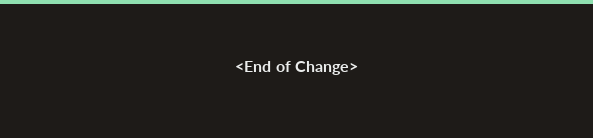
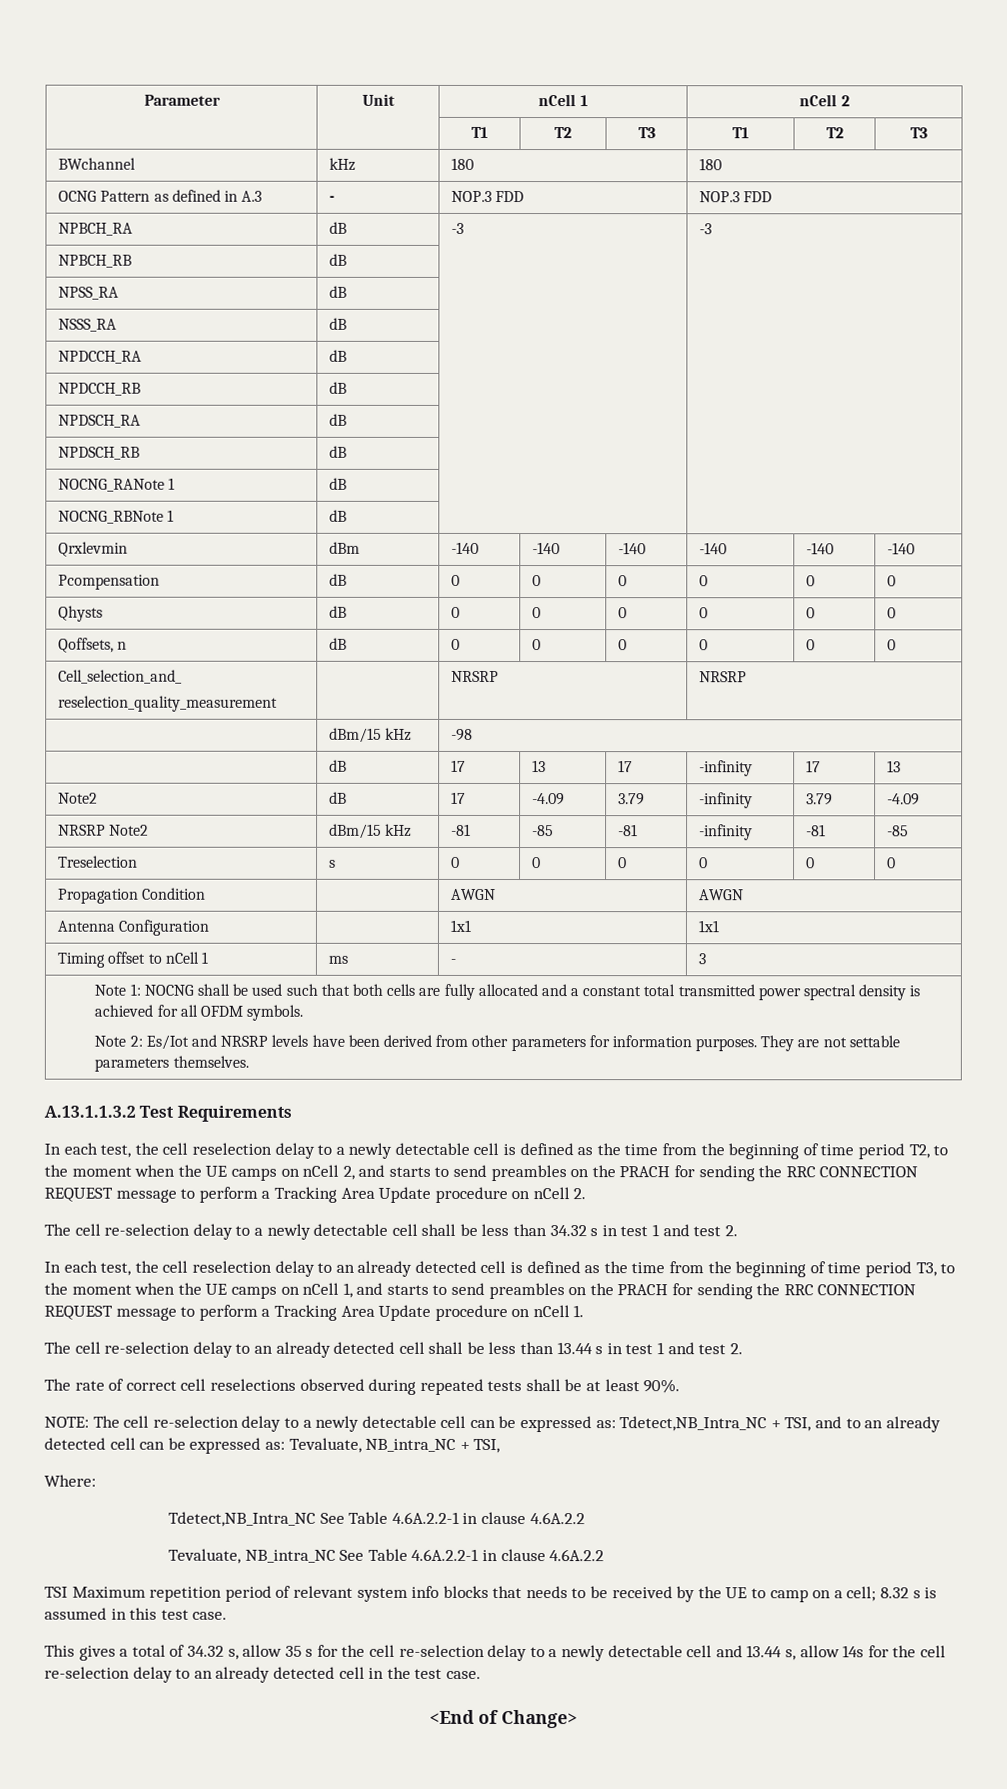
(235, 66) none -> [143,94,221,106] [361,93,395,106] [538,94,588,107] [799,94,850,107] [471,126,488,138] [554,127,572,139] [637,127,656,139] [732,127,749,139] [825,127,844,139] [909,127,928,139] [58,157,137,170] [329,157,357,171] [451,157,475,170] [699,158,723,171] [58,189,263,202] [329,195,336,202] [451,190,525,203] [699,191,773,203] [58,222,134,236] [329,221,348,234] [451,222,465,234] [699,223,713,235] [58,254,133,268] [329,253,348,266] [58,286,120,300] [329,285,348,298] [58,318,118,332] [329,317,348,330] [58,350,143,364] [329,349,348,362] [58,382,142,396] [329,381,348,394] [58,414,142,428] [329,413,348,426] [58,446,141,460] [329,445,348,458] [58,477,176,492] [329,477,348,490] [58,509,175,524] [329,509,348,522] [58,541,129,557] [329,541,361,554] [451,541,480,554] [532,542,561,555] [618,542,647,555] [699,542,728,555] [806,542,835,555] [887,542,916,555] [58,574,161,590] [329,573,348,586] [451,574,461,586] [532,575,542,587] [618,575,628,587] [699,575,709,587] [806,575,816,587] [887,575,897,587] [58,605,104,622] [329,605,348,618] [451,606,461,618] [532,607,542,619] [618,607,628,619] [699,607,709,619] [806,607,816,619] [887,607,897,619] [58,637,128,653] [329,637,348,650] [451,638,461,650] [532,639,542,651] [618,639,628,651] [699,639,709,651] [806,639,816,651] [887,639,897,651] [58,669,183,684] [58,695,279,712] [451,670,500,682] [699,671,748,683] [329,727,413,743] [451,728,474,741] [329,759,348,772] [451,759,467,772] [532,760,547,773] [618,760,634,773] [699,760,754,777] [806,760,822,773] [887,760,902,773] [58,792,99,804] [329,791,348,804] [451,791,467,804] [532,793,566,806] [618,793,646,806] [699,792,754,809] [806,793,834,806] [887,793,921,806] [58,824,150,836] [329,823,413,839] [451,823,472,836] [532,825,555,837] [618,824,639,837] [699,824,754,841] [806,824,827,837] [887,825,910,837] [58,855,139,868] [329,859,337,868] [451,856,461,868] [532,857,542,869] [618,857,628,869] [699,857,709,869] [806,857,816,869] [887,857,897,869] [57,887,207,904] [450,888,497,900] [698,889,745,901] [57,919,210,936] [450,919,472,932] [698,920,720,933] [57,951,208,968] [328,955,349,964] [450,958,457,964] [698,953,707,965] [94,983,921,1001] [94,1004,304,1021] [94,1034,900,1052] [94,1055,249,1072] [44,1105,292,1122] [44,1142,949,1160] [44,1164,919,1182] [44,1186,587,1204] [44,1223,738,1240] [44,1260,956,1278] [44,1282,917,1300] [44,1304,585,1322] [44,1341,743,1358] [44,1378,681,1395] [44,1415,941,1433] [44,1437,501,1454] [44,1474,96,1487] [168,1511,585,1527] [168,1548,605,1564] [44,1585,938,1603] [44,1607,228,1620] [44,1644,946,1662] [44,1666,481,1683] Parameter | Unit | nCell 1 | nCell 2 // | | T1 | T2 | T3 | T1 | T2 | T3 // BWchannel | kHz | 180 | 180 // OCNG Pattern as defined in A.3 | - | NOP.3 FDD | NOP.3 FDD // NPBCH_RA | dB | -3 | -3 // NPBCH_RB | dB | | // NPSS_RA | dB | | // NSSS_RA | dB | | // NPDCCH_RA | dB | | // NPDCCH_RB | dB | | // NPDSCH_RA | dB | | // NPDSCH_RB | dB | | // NOCNG_RANote 1 | dB | | // NOCNG_RBNote 1 | dB | | // Qrxlevmin | dBm | -140 | -140 | -140 | -140 | -140 | -140 // Pcompensation | dB | 0 | 0 | 0 | 0 | 0 | 0 // Qhysts | dB | 0 | 0 | 0 | 0 | 0 | 0 // Qoffsets, n | dB | 0 | 0 | 0 | 0 | 0 | 0 // Cell_selection_and_ // reselection_quality_measurement | | NRSRP | NRSRP // | dBm/15 kHz | -98 // | dB | 17 | 13 | 17 | -infinity | 17 | 13 // Note2 | dB | 17 | -4.09 | 3.79 | -infinity | 3.79 | -4.09 // NRSRP Note2 | dBm/15 kHz | -81 | -85 | -81 | -infinity | -81 | -85 // Treselection | s | 0 | 0 | 0 | 0 | 0 | 0 // Propagation Condition | | AWGN | AWGN // Antenna Configuration | | 1x1 | 1x1 // Timing offset to nCell 1 | ms | - | 3 // Note 1: NOCNG shall be used such that both cells are fully allocated and a constant total transmitted power spectral density is achieved for all OFDM symbols. // Note 2: Es/Iot and NRSRP levels have been derived from other parameters for information purposes. They are not settable parameters themselves. // A.13.1.1.3.2 Test Requirements // In each test, the cell reselection delay to a newly detectable cell is defined as the time from the beginning of time period T2, to the moment when the UE camps on nCell 2, and starts to send preambles on the PRACH for sending the RRC CONNECTION REQUEST message to perform a Tracking Area Update procedure on nCell 2. // The cell re-selection delay to a newly detectable cell shall be less than 34.32 s in test 1 and test 2. // In each test, the cell reselection delay to an already detected cell is defined as the time from the beginning of time period T3, to the moment when the UE camps on nCell 1, and starts to send preambles on the PRACH for sending the RRC CONNECTION REQUEST message to perform a Tracking Area Update procedure on nCell 1. // The cell re-selection delay to an already detected cell shall be less than 13.44 s in test 1 and test 2. // The rate of correct cell reselections observed during repeated tests shall be at least 90%. // NOTE: The cell re-selection delay to a newly detectable cell can be expressed as: Tdetect,NB_Intra_NC + TSI, and to an already detected cell can be expressed as: Tevaluate, NB_intra_NC + TSI, // Where: // Tdetect,NB_Intra_NC See Table 4.6A.2.2-1 in clause 4.6A.2.2 // Tevaluate, NB_intra_NC See Table 4.6A.2.2-1 in clause 4.6A.2.2 // TSI Maximum repetition period of relevant system info blocks that needs to be received by the UE to camp on a cell; 8.32 s is assumed in this test case. // This gives a total of 34.32 s, allow 35 s for the cell re-selection delay to a newly detectable cell and 13.44 s, allow 14s for the cell re-selection delay to an already detected cell in the test case. //

